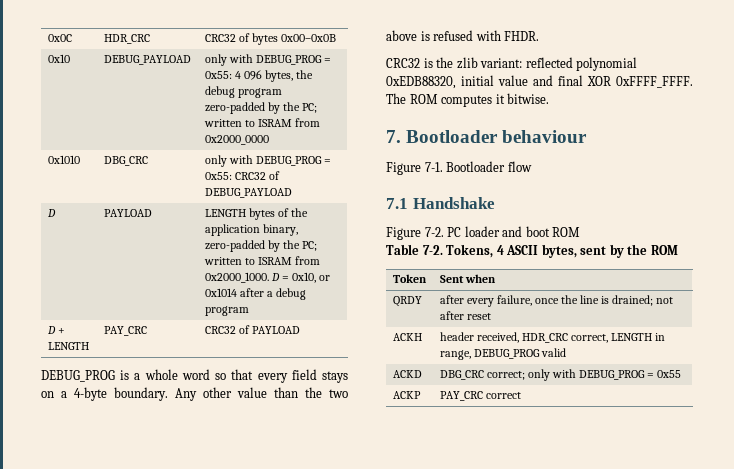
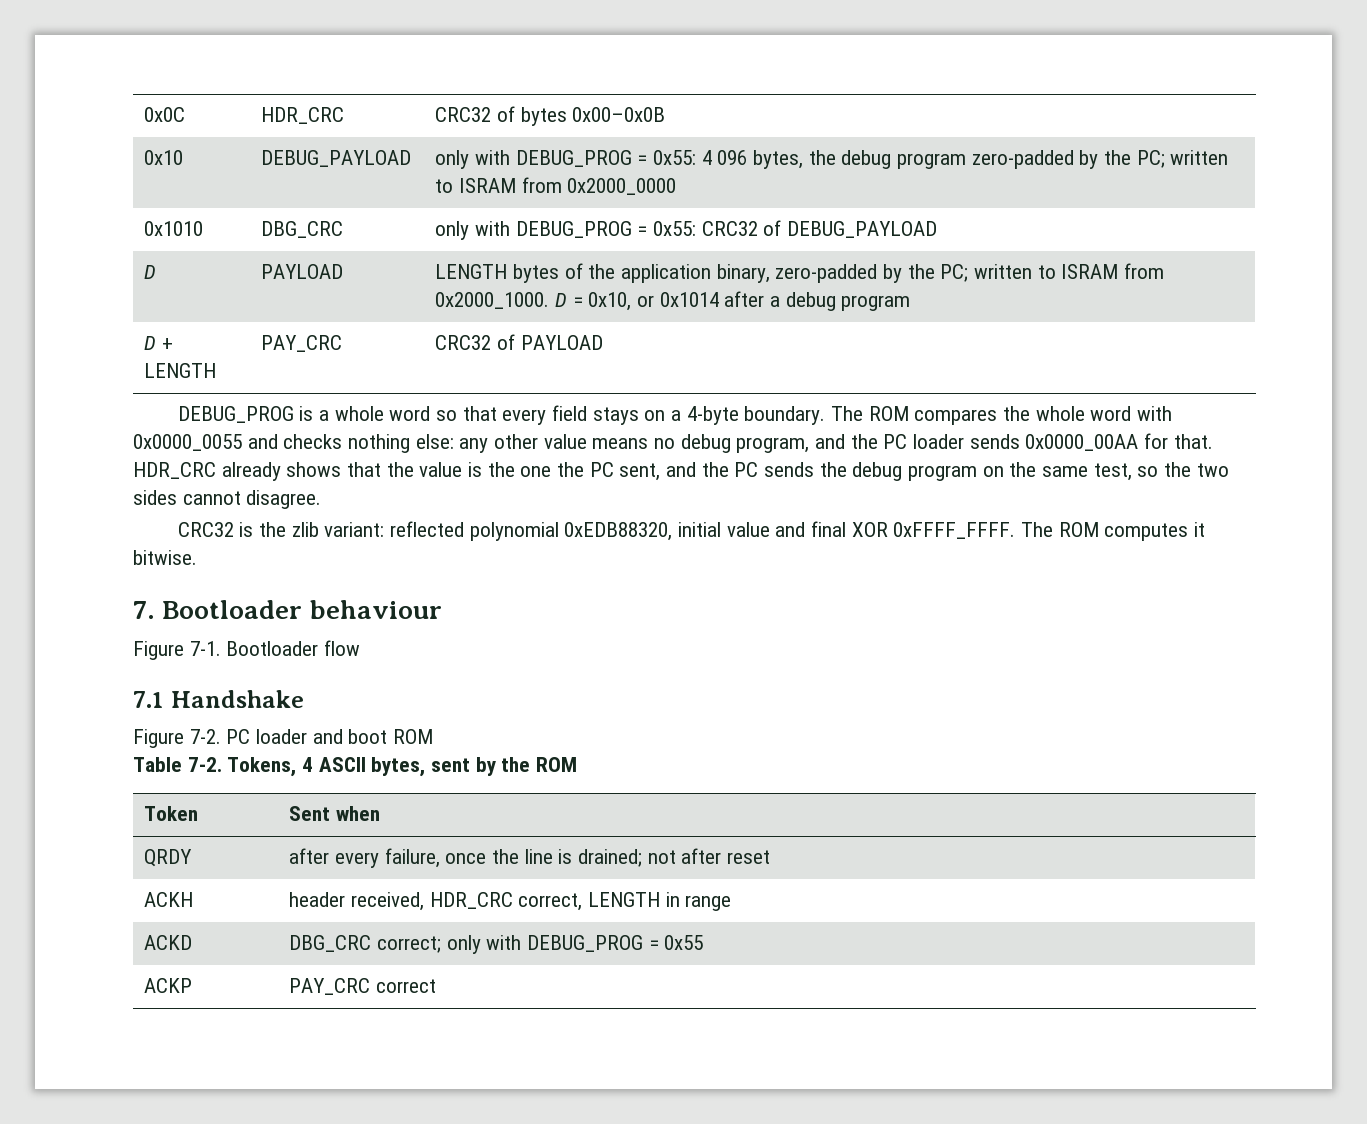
[175,387,348,401] [386,30,540,41] Any other value than the two above is refused with FHDR. -> [831,406,1173,425] [133,433,1213,453] [133,462,1229,481] [133,490,322,509] The ROM compares the whole word with 0x0000_0055 and checks nothing else: any other value means no debug program, and the PC loader sends 0x0000_00AA for that. HDR_CRC already shows that the value is the one the PC sent, and the PC sends the debug program on the same test, so the two sides cannot disagree.
[439,348,566,360] range, DEBUG_PROG valid -> [685,895,732,911] range

